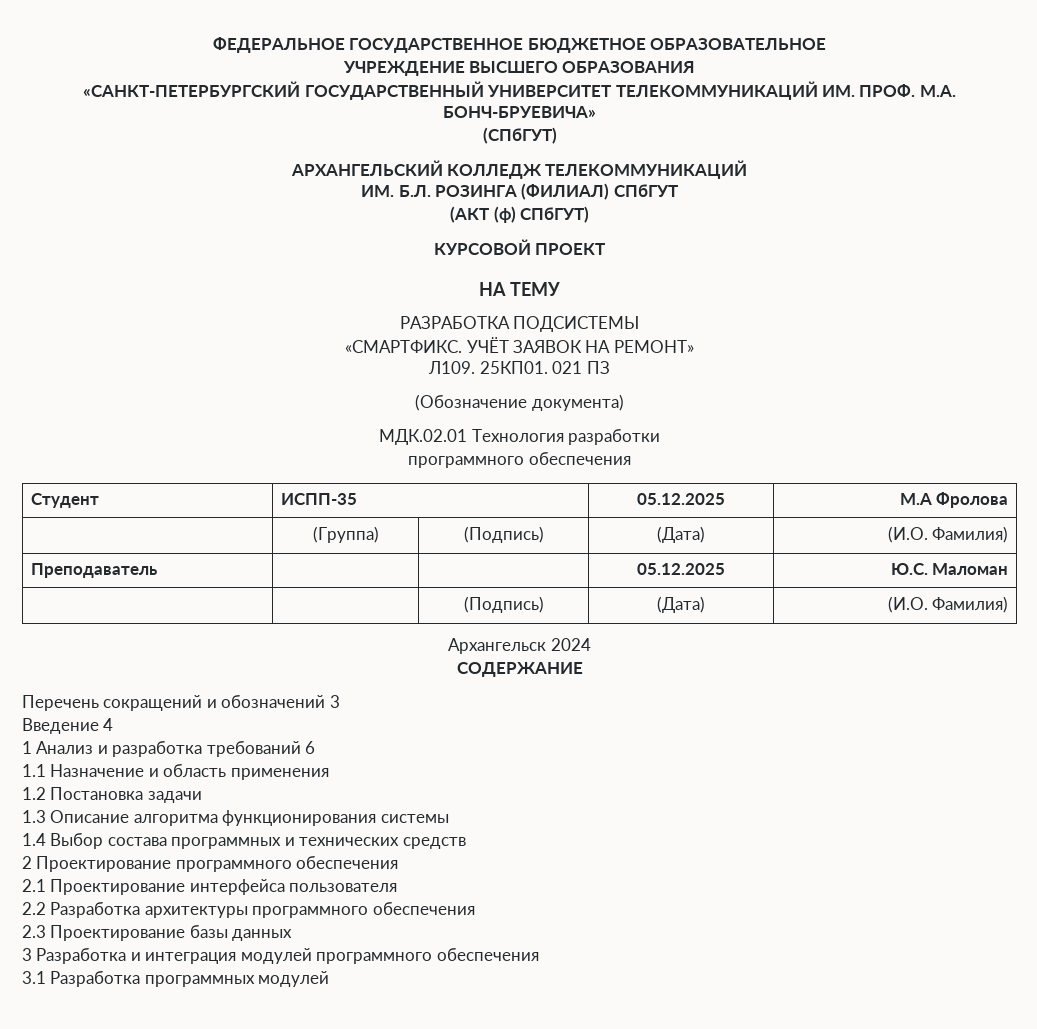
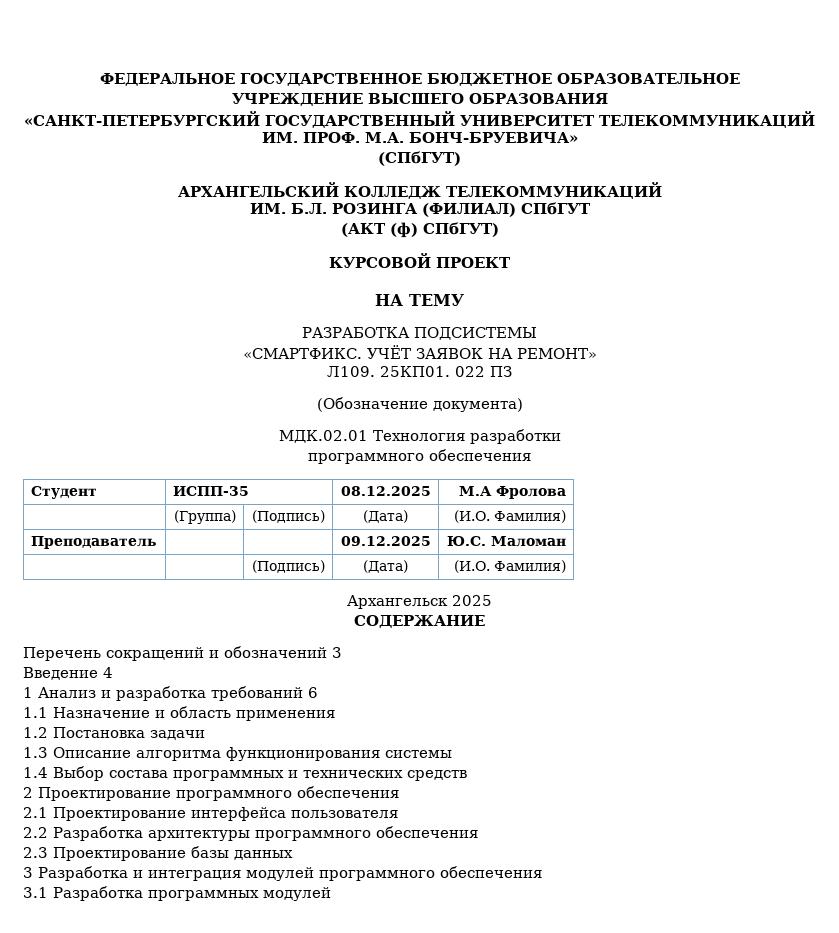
[552,361,583,374] 021 -> [455,366,485,377] 022
[637,493,725,505] 05.12.2025 -> [340,486,431,496] 08.12.2025
[637,563,725,575] 05.12.2025 -> [340,536,431,546] 09.12.2025
[550,638,591,651] 2024 -> [452,595,492,606] 2025

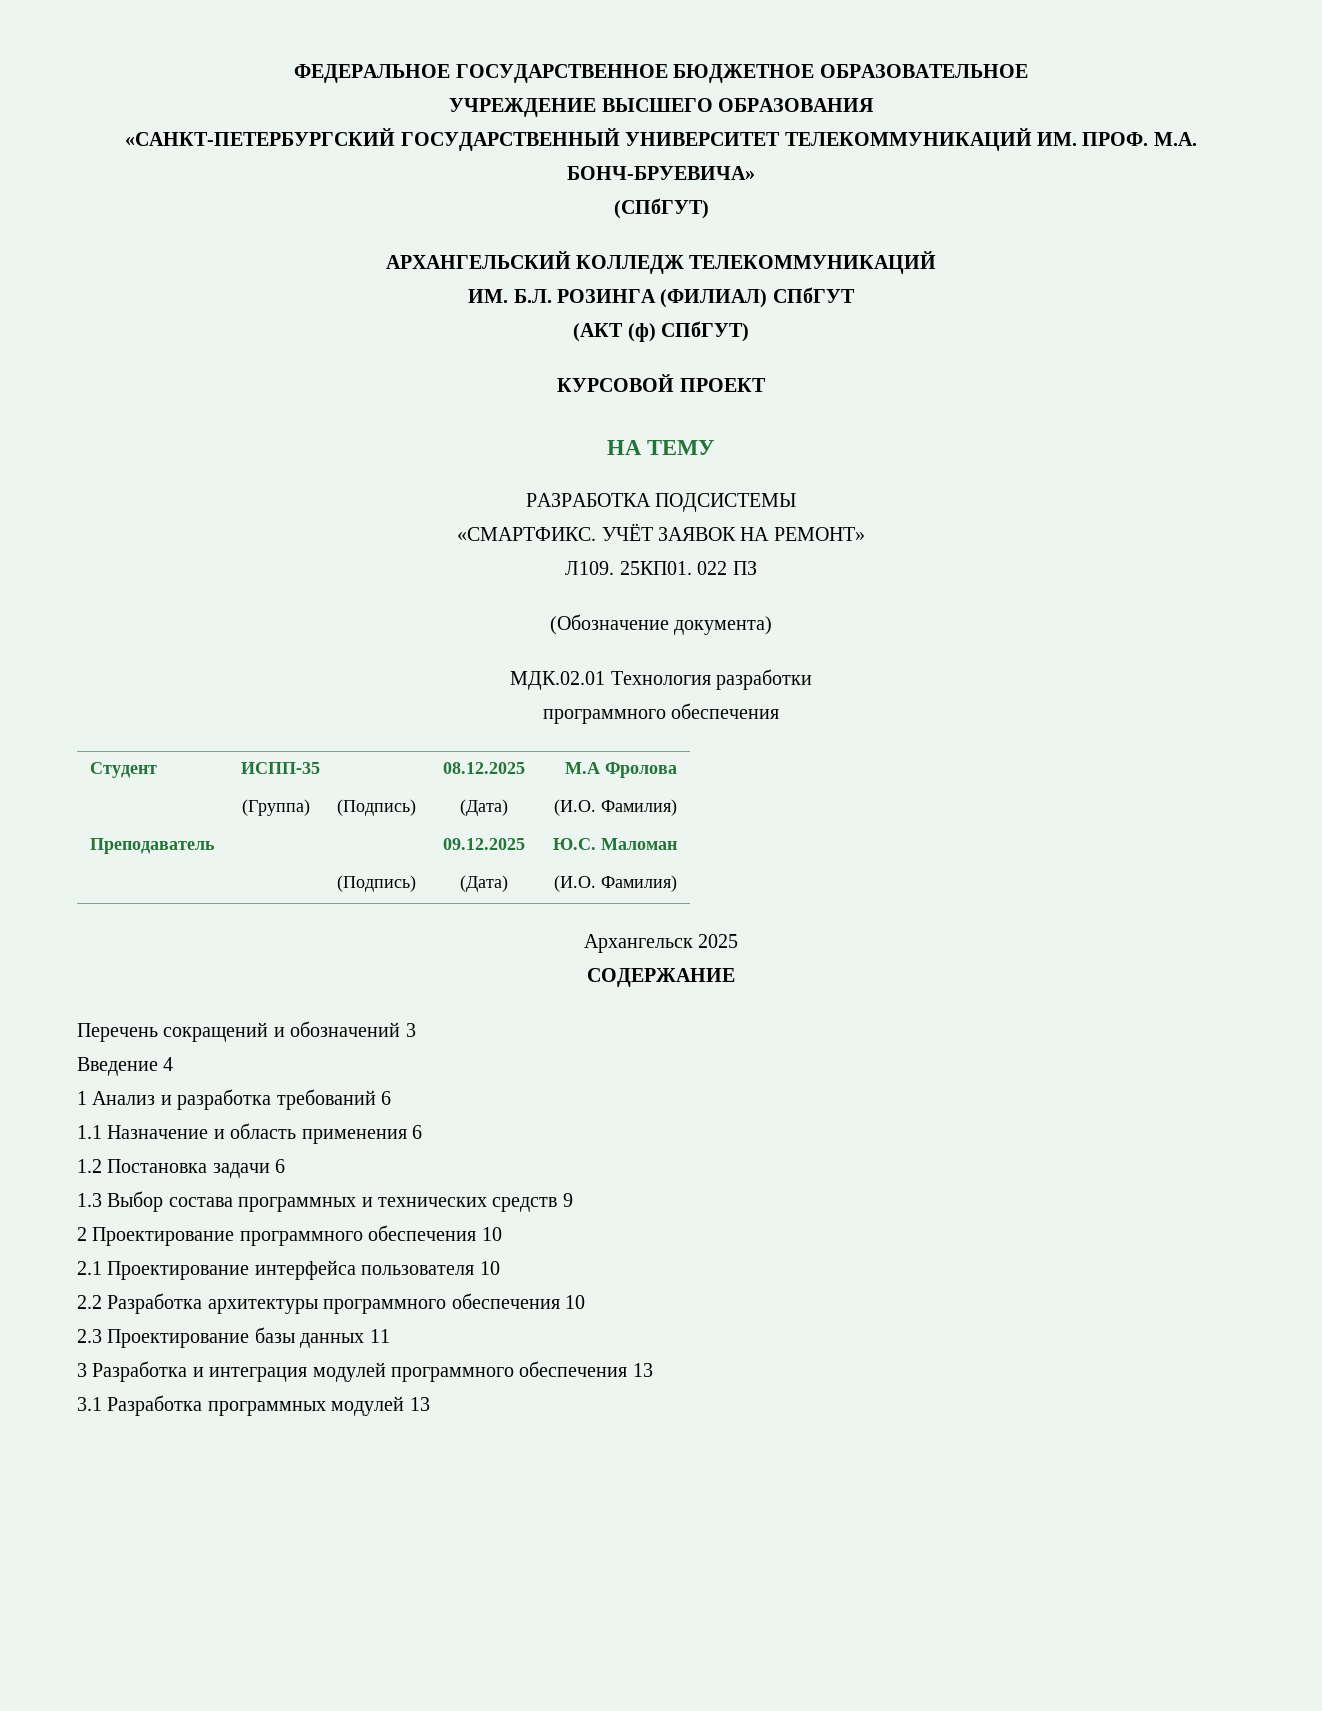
(335, 715) none -> [412,1125,422,1139] 6
(205, 735) none -> [275,1159,286,1173] 6
[53,747,452,761] [23,767,48,778] Описание алгоритма функционирования системы // 1.4 -> (102, 1200) none
(467, 775) none -> [562,1193,573,1207] 9
(399, 792) none -> [481,1227,502,1241] 10
(398, 814) none -> [479,1261,500,1275] 10
(478, 832) none -> [565,1295,585,1309] 10
(293, 855) none -> [369,1329,390,1343] 11
(542, 872) none -> [632,1363,653,1377] 13
(331, 894) none -> [409,1397,430,1411] 13

